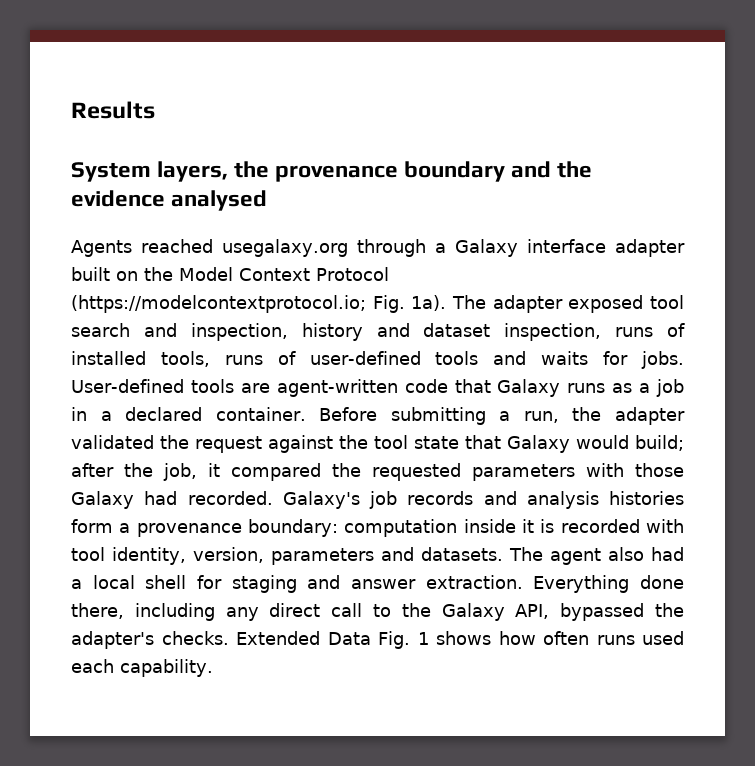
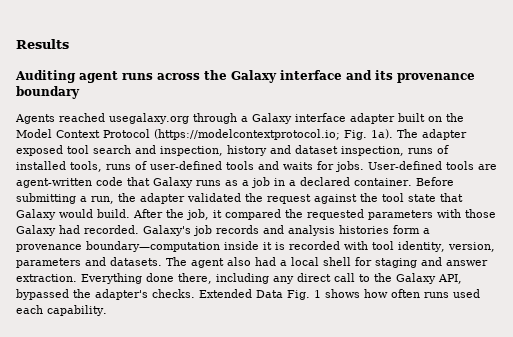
[71,161,593,182] [71,190,268,211] System layers, the provenance boundary and the evidence analysed -> [15,70,475,83] [16,86,80,99] Auditing agent runs across the Galaxy interface and its provenance boundary
[635,435,684,451] [71,463,114,477] build; after -> [97,209,163,218] build. After
[248,519,458,537] boundary: computation -> [86,241,220,252] boundary—computation

